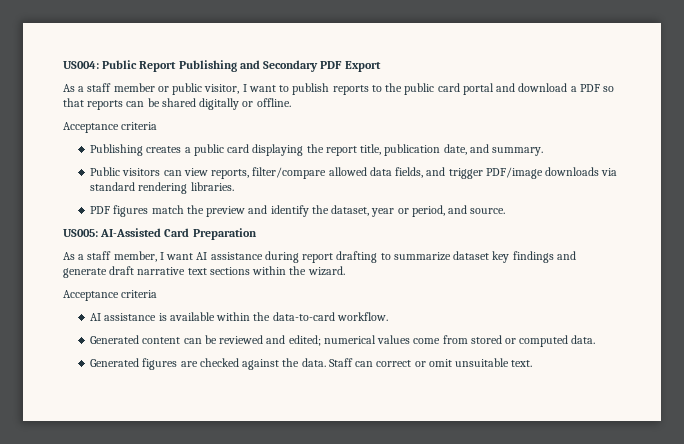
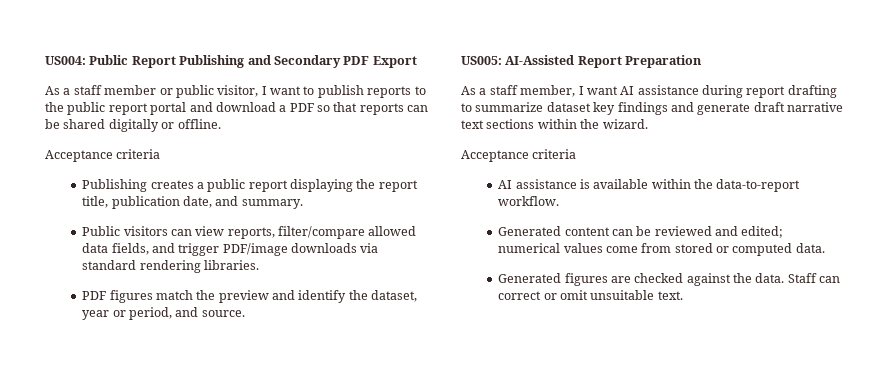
[437,83,460,92] card -> [108,103,148,115] report
[227,144,250,153] card -> [248,180,288,192] report
[164,228,190,237] Card -> [577,56,622,68] Report
[272,312,335,321] data-to-card -> [716,179,801,192] data-to-report

